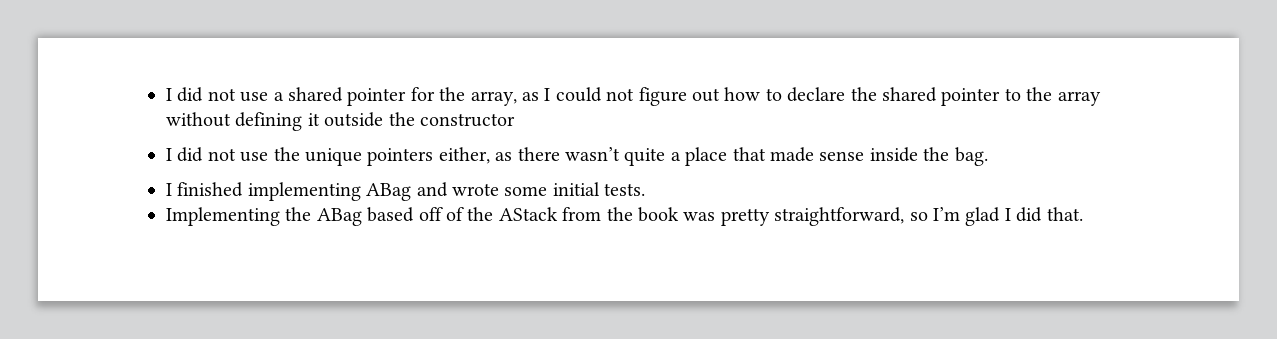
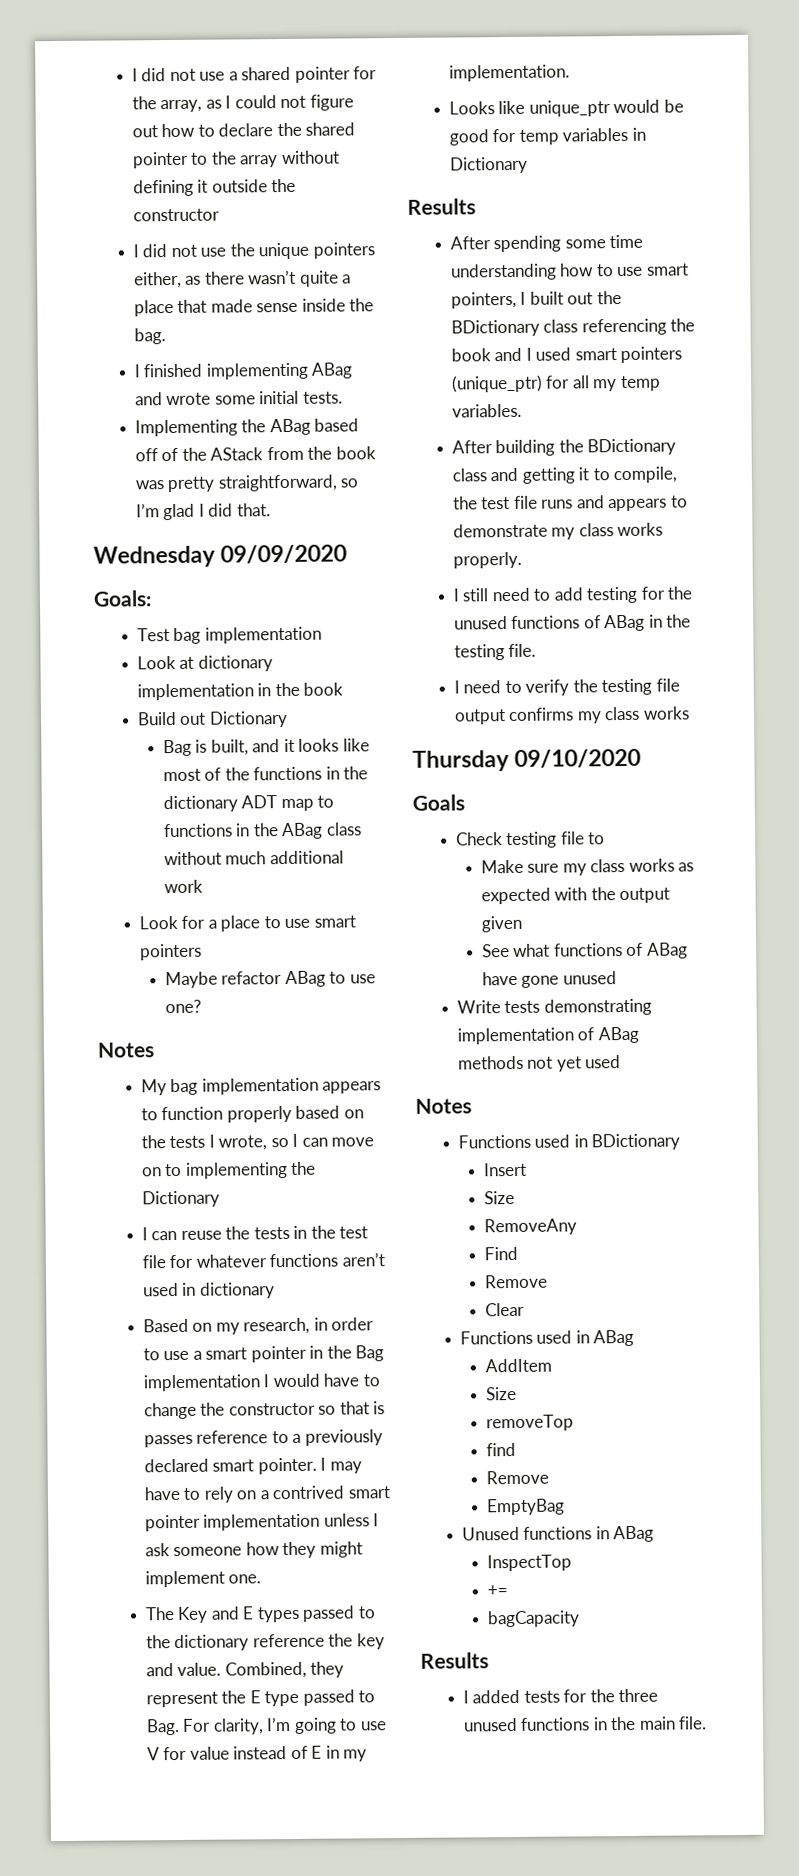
(1083, 214) none -> [93,544,348,568] [93,590,152,607] [136,626,322,645] [136,655,273,672] [136,682,344,701] [136,710,288,728] [162,738,370,757] [162,766,369,782] [162,795,335,813] [162,822,362,840] [163,850,344,866] [163,879,203,894] [138,915,356,932] [139,943,202,961] [164,970,376,989] [164,999,202,1014] [97,1042,155,1058] [140,1077,382,1096] [140,1105,364,1123] [140,1133,375,1151] [141,1161,317,1179] [141,1190,220,1208] [141,1225,369,1241] [141,1252,385,1269] [142,1282,275,1299] [142,1317,375,1335] [142,1345,385,1363] [142,1373,380,1392] [143,1401,386,1420] [143,1429,383,1448] [143,1457,362,1475] [143,1485,390,1503] [144,1513,380,1532] [144,1541,363,1559] [144,1570,262,1588] [144,1605,376,1623] [145,1633,385,1652] [145,1661,345,1679] [145,1689,376,1708] [145,1716,387,1736] [146,1745,368,1762] [448,64,570,82] [448,99,684,117] [448,127,646,146] [449,156,528,174] [407,198,476,215] [449,234,644,253] [450,263,689,281] [450,291,622,309] [450,318,696,337] [450,346,683,364] [450,374,661,393] [451,403,522,418] [451,438,677,457] [451,466,678,484] [452,495,688,512] [452,522,664,540] [452,551,522,569] [452,586,693,604] [453,614,692,632] [453,643,537,661] [453,678,680,696] [453,706,690,725] [412,748,642,772] [412,794,465,811] [455,831,606,849] [480,858,695,876] [480,887,671,905] [480,915,522,933] [481,942,688,959] [481,971,617,988] [456,998,652,1016] [456,1026,639,1045] [457,1055,622,1072] [415,1098,472,1114] [457,1133,681,1151] [483,1162,527,1177] [483,1190,515,1205] [483,1218,577,1236] [483,1246,518,1261] [484,1274,548,1289] [484,1302,525,1317] [459,1329,635,1347] [484,1358,552,1373] [485,1386,517,1401] [485,1414,574,1432] [485,1442,516,1457] [485,1470,549,1485] [485,1498,565,1516] [461,1525,655,1543] [486,1554,572,1572] [486,1585,508,1597] [486,1610,580,1628] [420,1652,489,1669] [462,1688,659,1704] [462,1716,708,1732] // Wednesday 09/09/2020 // Goals: // Test bag implementation // Look at dictionary implementation in the book // Build out Dictionary // Bag is built, and it looks like most of the functions in the dictionary ADT map to functions in the ABag class without much additional work // Look for a place to use smart pointers // Maybe refactor ABag to use one? // Notes // My bag implementation appears to function properly based on the tests I wrote, so I can move on to implementing the Dictionary // I can reuse the tests in the test file for whatever functions aren’t used in dictionary // Based on my research, in order to use a smart pointer in the Bag implementation I would have to change the constructor so that is passes reference to a previously declared smart pointer. I may have to rely on a contrived smart pointer implementation unless I ask someone how they might implement one. // The Key and E types passed to the dictionary reference the key and value. Combined, they represent the E type passed to Bag. For clarity, I’m going to use V for value instead of E in my implementation. // Looks like unique_ptr would be good for temp variables in Dictionary // Results // After spending some time understanding how to use smart pointers, I built out the BDictionary class referencing the book and I used smart pointers (unique_ptr) for all my temp variables. // After building the BDictionary class and getting it to compile, the test file runs and appears to demonstrate my class works properly. // I still need to add testing for the unused functions of ABag in the testing file. // I need to verify the testing file output confirms my class works // Thursday 09/10/2020 // Goals // Check testing file to // Make sure my class works as expected with the output given // See what functions of ABag have gone unused // Write tests demonstrating implementation of ABag methods not yet used // Notes // Functions used in BDictionary // Insert // Size // RemoveAny // Find // Remove // Clear // Functions used in ABag // AddItem // Size // removeTop // find // Remove // EmptyBag // Unused functions in ABag // InspectTop // += // bagCapacity // Results // I added tests for the three unused functions in the main file.

